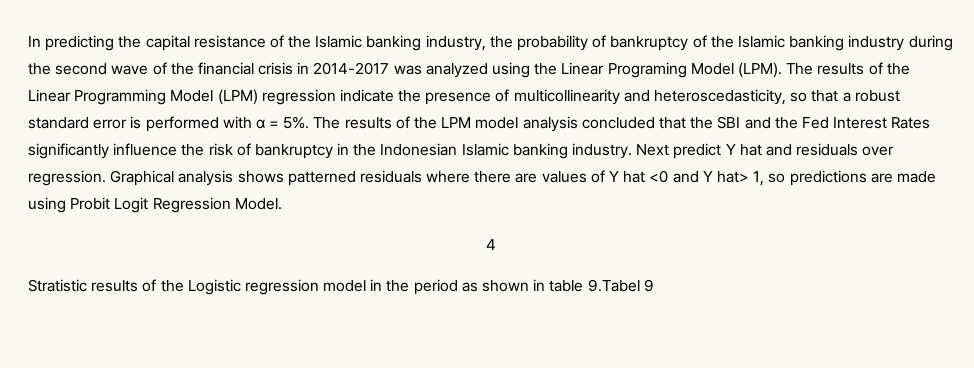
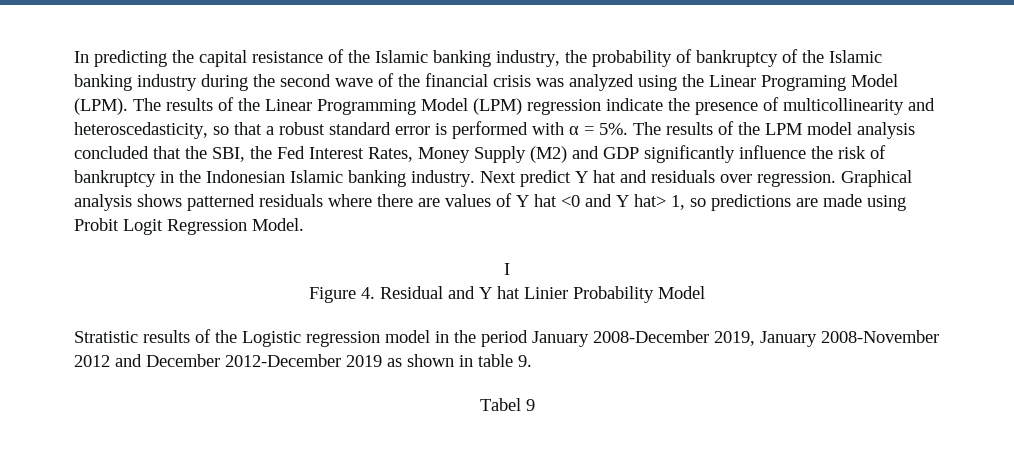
[297,62,390,75] in 2014-2017 -> (531, 81) none
[717,116,771,129] SBI and -> [212,147,245,162] SBI,
[891,117,931,129] Rates -> [368,146,639,163] Rates, Money Supply (M2) and GDP
[486,239,496,250] 4 -> [504,263,510,275] [309,286,705,303] I // Figure 4. Residual and Y hat Linier Probability Model
(458, 287) none -> [532,330,939,347] [74,354,382,367] January 2008-December 2019, January 2008-November 2012 and December 2012-December 2019
[587,279,640,292] 9.Tabel -> [518,355,532,367] [479,398,521,411] 9. // Tabel

